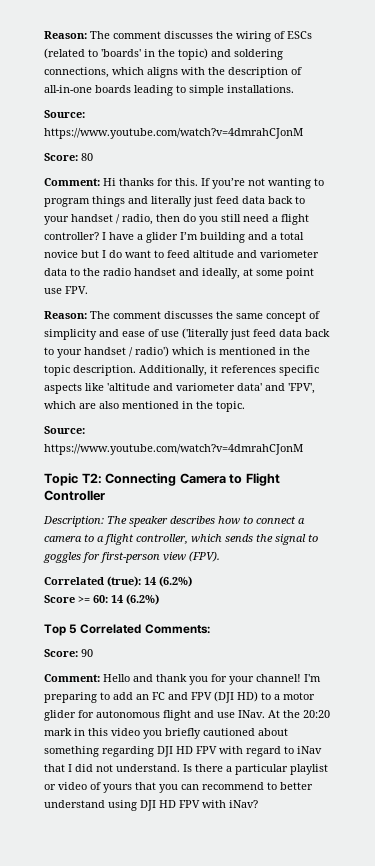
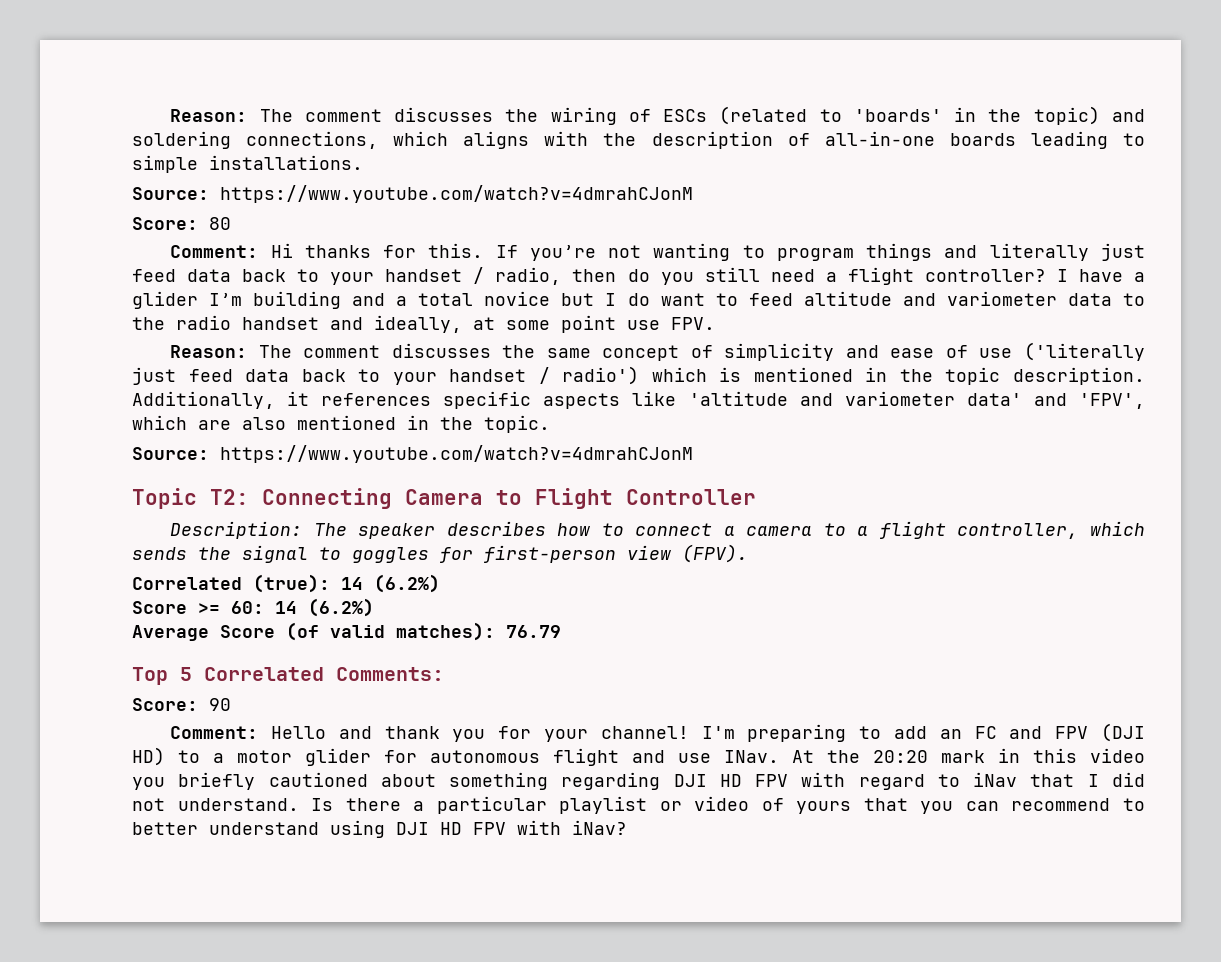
(159, 599) none -> [132,622,561,641] // Average Score (of valid matches): 76.79

